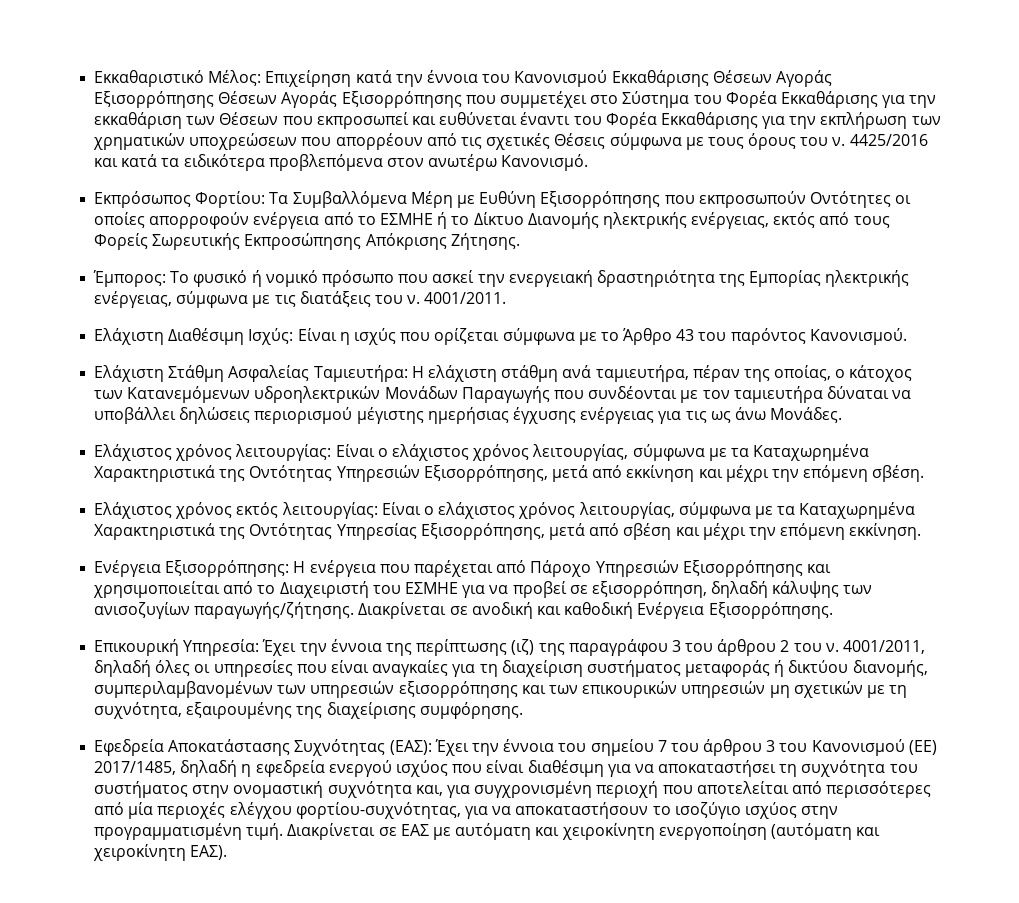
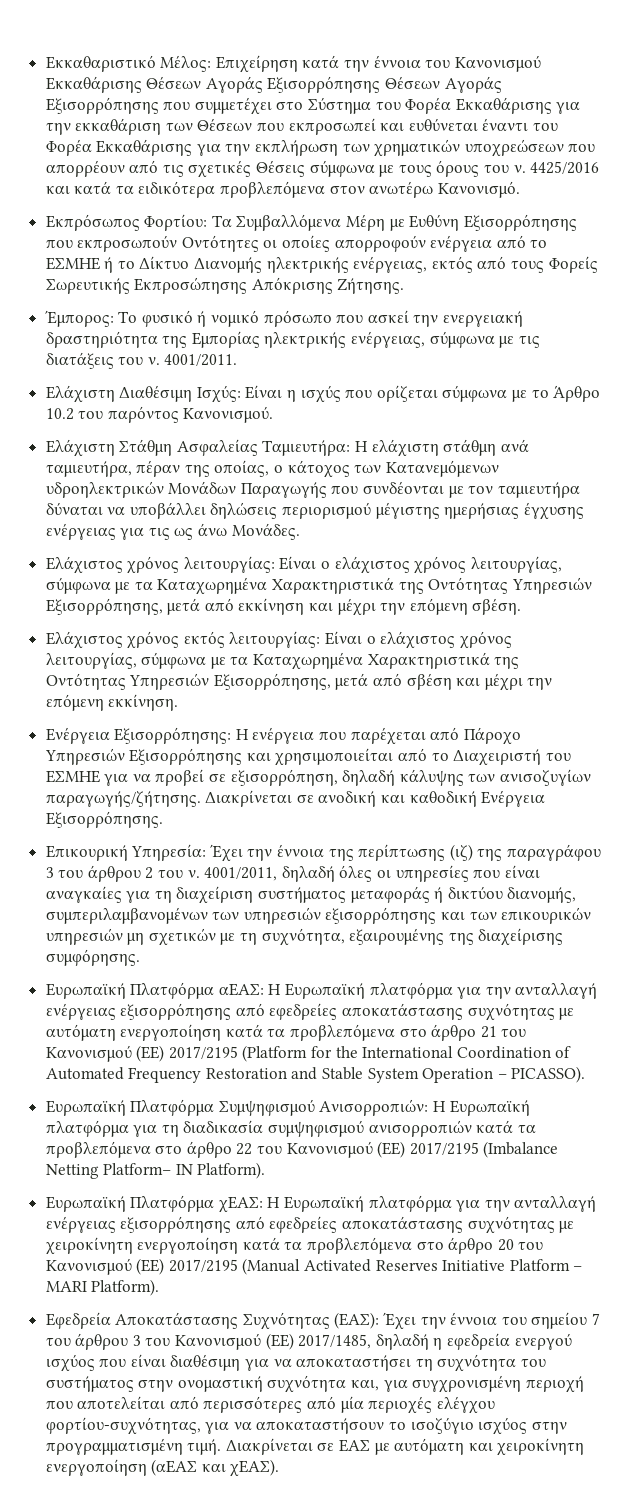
[676,329,695,341] 43 -> [45,408,74,420] 10.2
[336,523,417,540] Υπηρεσίας -> [129,673,210,690] Υπηρεσιών
(523, 710) none -> [45,982,598,999] [45,1003,575,1021] [45,1024,527,1041] [45,1045,572,1062] [45,1066,586,1083] [45,1099,530,1116] [45,1120,536,1137] [45,1141,559,1158] [45,1162,266,1179] [45,1195,597,1213] [45,1216,575,1234] [45,1237,544,1255] [45,1258,583,1275] [45,1279,160,1296] // Ευρωπαϊκή Πλατφόρμα αΕΑΣ: Η Ευρωπαϊκή πλατφόρμα για την ανταλλαγή ενέργειας εξισορρόπησης από εφεδρείες αποκατάστασης συχνότητας με αυτόματη ενεργοποίηση κατά τα προβλεπόμενα στο άρθρο 21 του Κανονισμού (ΕΕ) 2017/2195 (Platform for the International Coordination of Automated Frequency Restoration and Stable System Operation – PICASSO). // Ευρωπαϊκή Πλατφόρμα Συμψηφισμού Ανισορροπιών: Η Ευρωπαϊκή πλατφόρμα για τη διαδικασία συμψηφισμού ανισορροπιών κατά τα προβλεπόμενα στο άρθρο 22 του Κανονισμού (ΕΕ) 2017/2195 (Imbalance Netting Platform– IN Platform). // Ευρωπαϊκή Πλατφόρμα χΕΑΣ: Η Ευρωπαϊκή πλατφόρμα για την ανταλλαγή ενέργειας εξισορρόπησης από εφεδρείες αποκατάστασης συχνότητας με χειροκίνητη ενεργοποίηση κατά τα προβλεπόμενα στο άρθρο 20 του Κανονισμού (ΕΕ) 2017/2195 (Manual Activated Reserves Initiative Platform – MARI Platform).
[770,823,881,840] [93,844,228,861] (αυτόματη και χειροκίνητη ΕΑΣ). -> [151,1459,280,1477] (αΕΑΣ και χΕΑΣ).

